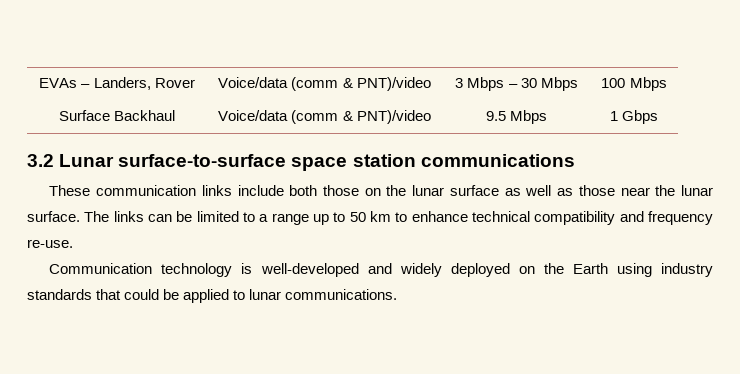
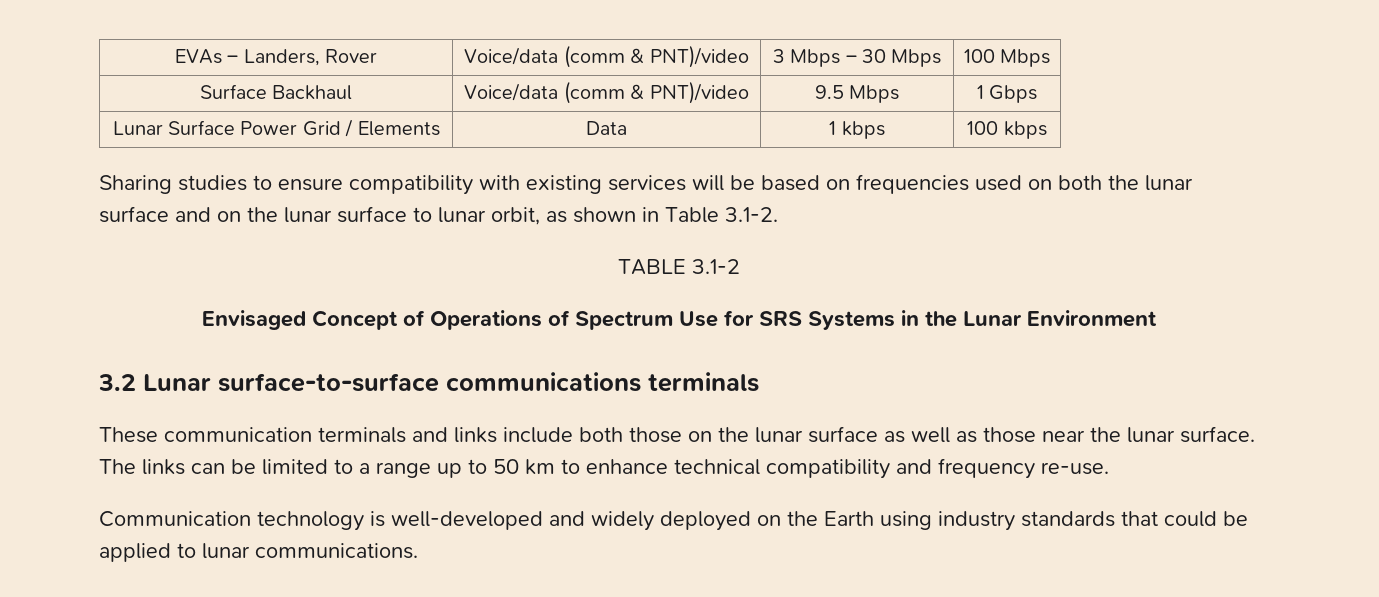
(659, 117) none -> [112,119,440,137] [586,121,627,135] [829,121,885,139] [967,121,1047,139] [99,174,1193,195] [99,206,778,225] [618,259,740,275] [202,310,1157,330] // Lunar Surface Power Grid / Elements | Data | 1 kbps | 100 kbps // Sharing studies to ensure compatibility with existing services will be based on frequencies used on both the lunar surface and on the lunar surface to lunar orbit, as shown in Table 3.1-2. // TABLE 3.1-2 // Envisaged Concept of Operations of Spectrum Use for SRS Systems in the Lunar Environment
[291,154,416,171] space station -> (439, 382) none
(575, 160) none -> [648,372,759,392] terminals
(197, 190) none -> [318,427,448,443] terminals and

